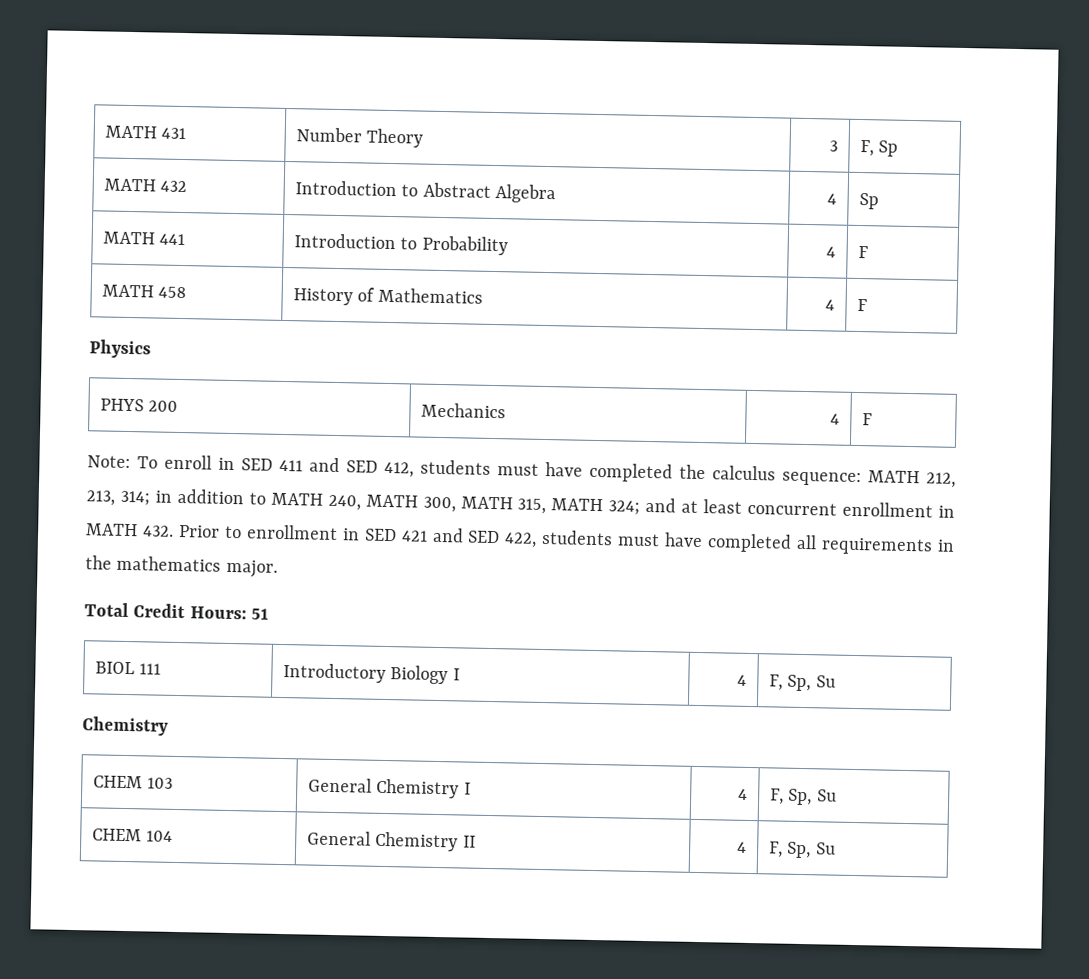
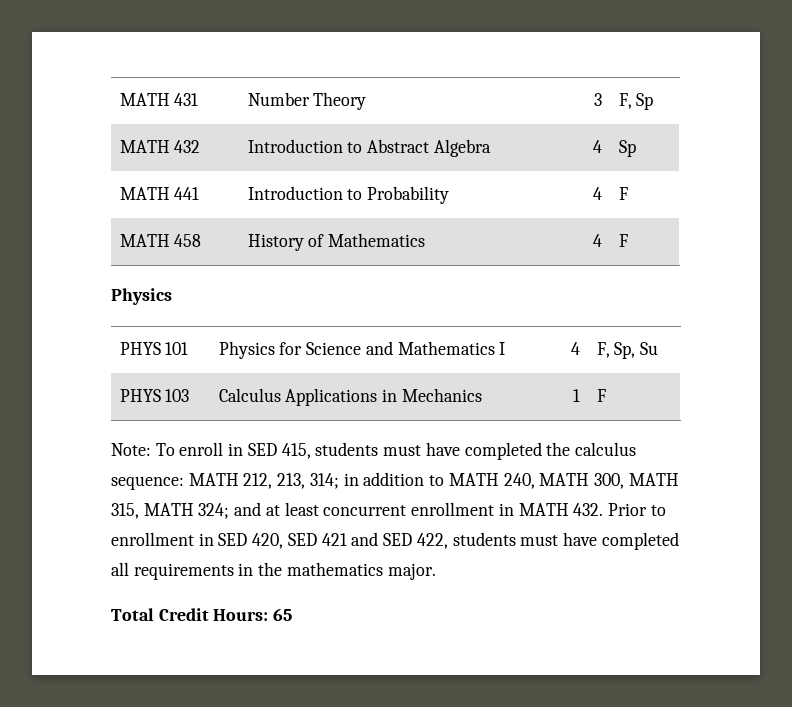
[148,400,179,412] 200 | -> [165,342,189,355] [218,341,506,359] [571,342,581,355] [596,342,659,359] [119,389,190,402] [218,388,398,406] 101 | Physics for Science and Mathematics I | 4 | F, Sp, Su // PHYS 103 | Calculus Applications in
[830,413,841,425] 4 -> [573,389,581,402] 1
[279,457,414,478] 411 and SED 412, -> [281,443,311,459] 415,
(397, 535) none -> [252,533,317,549] 420, SED
[251,608,270,620] [94,661,162,675] [282,663,460,685] [737,674,748,686] [768,674,836,692] [82,716,169,736] [92,775,174,789] [307,777,471,799] [738,788,749,800] [768,788,837,806] [91,828,174,842] [306,830,476,852] [737,841,748,853] [767,841,836,859] 51 // BIOL 111 | Introductory Biology I | 4 | F, Sp, Su // Chemistry // CHEM 103 | General Chemistry I | 4 | F, Sp, Su // CHEM 104 | General Chemistry II | 4 | F, Sp, Su -> [273,608,293,621] 65

